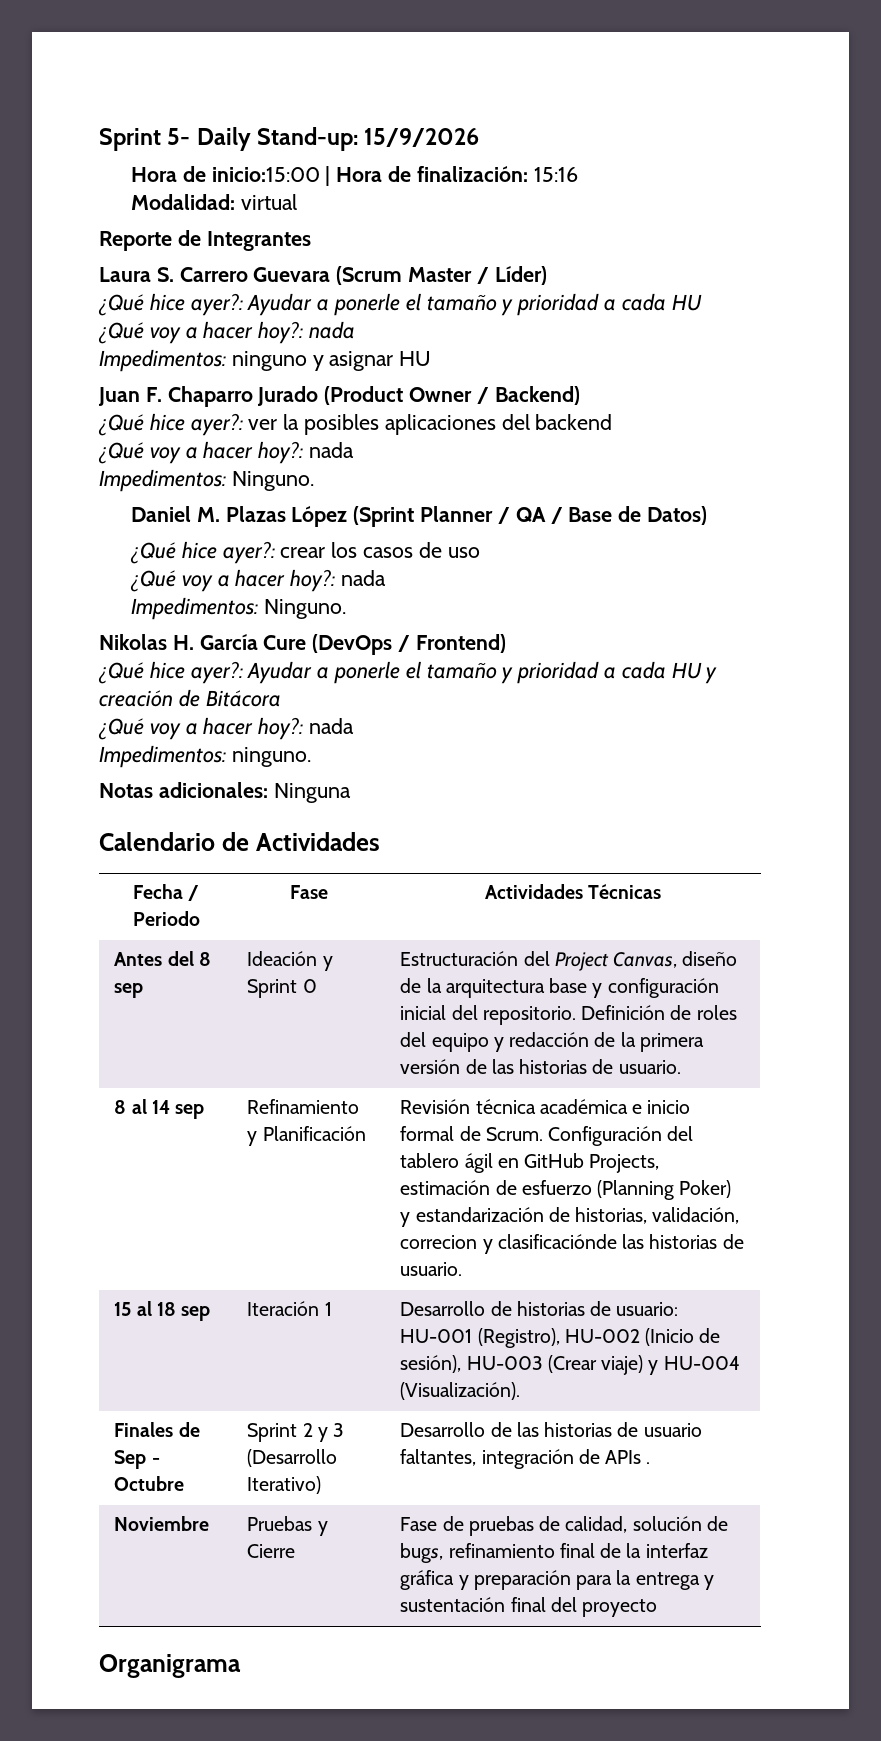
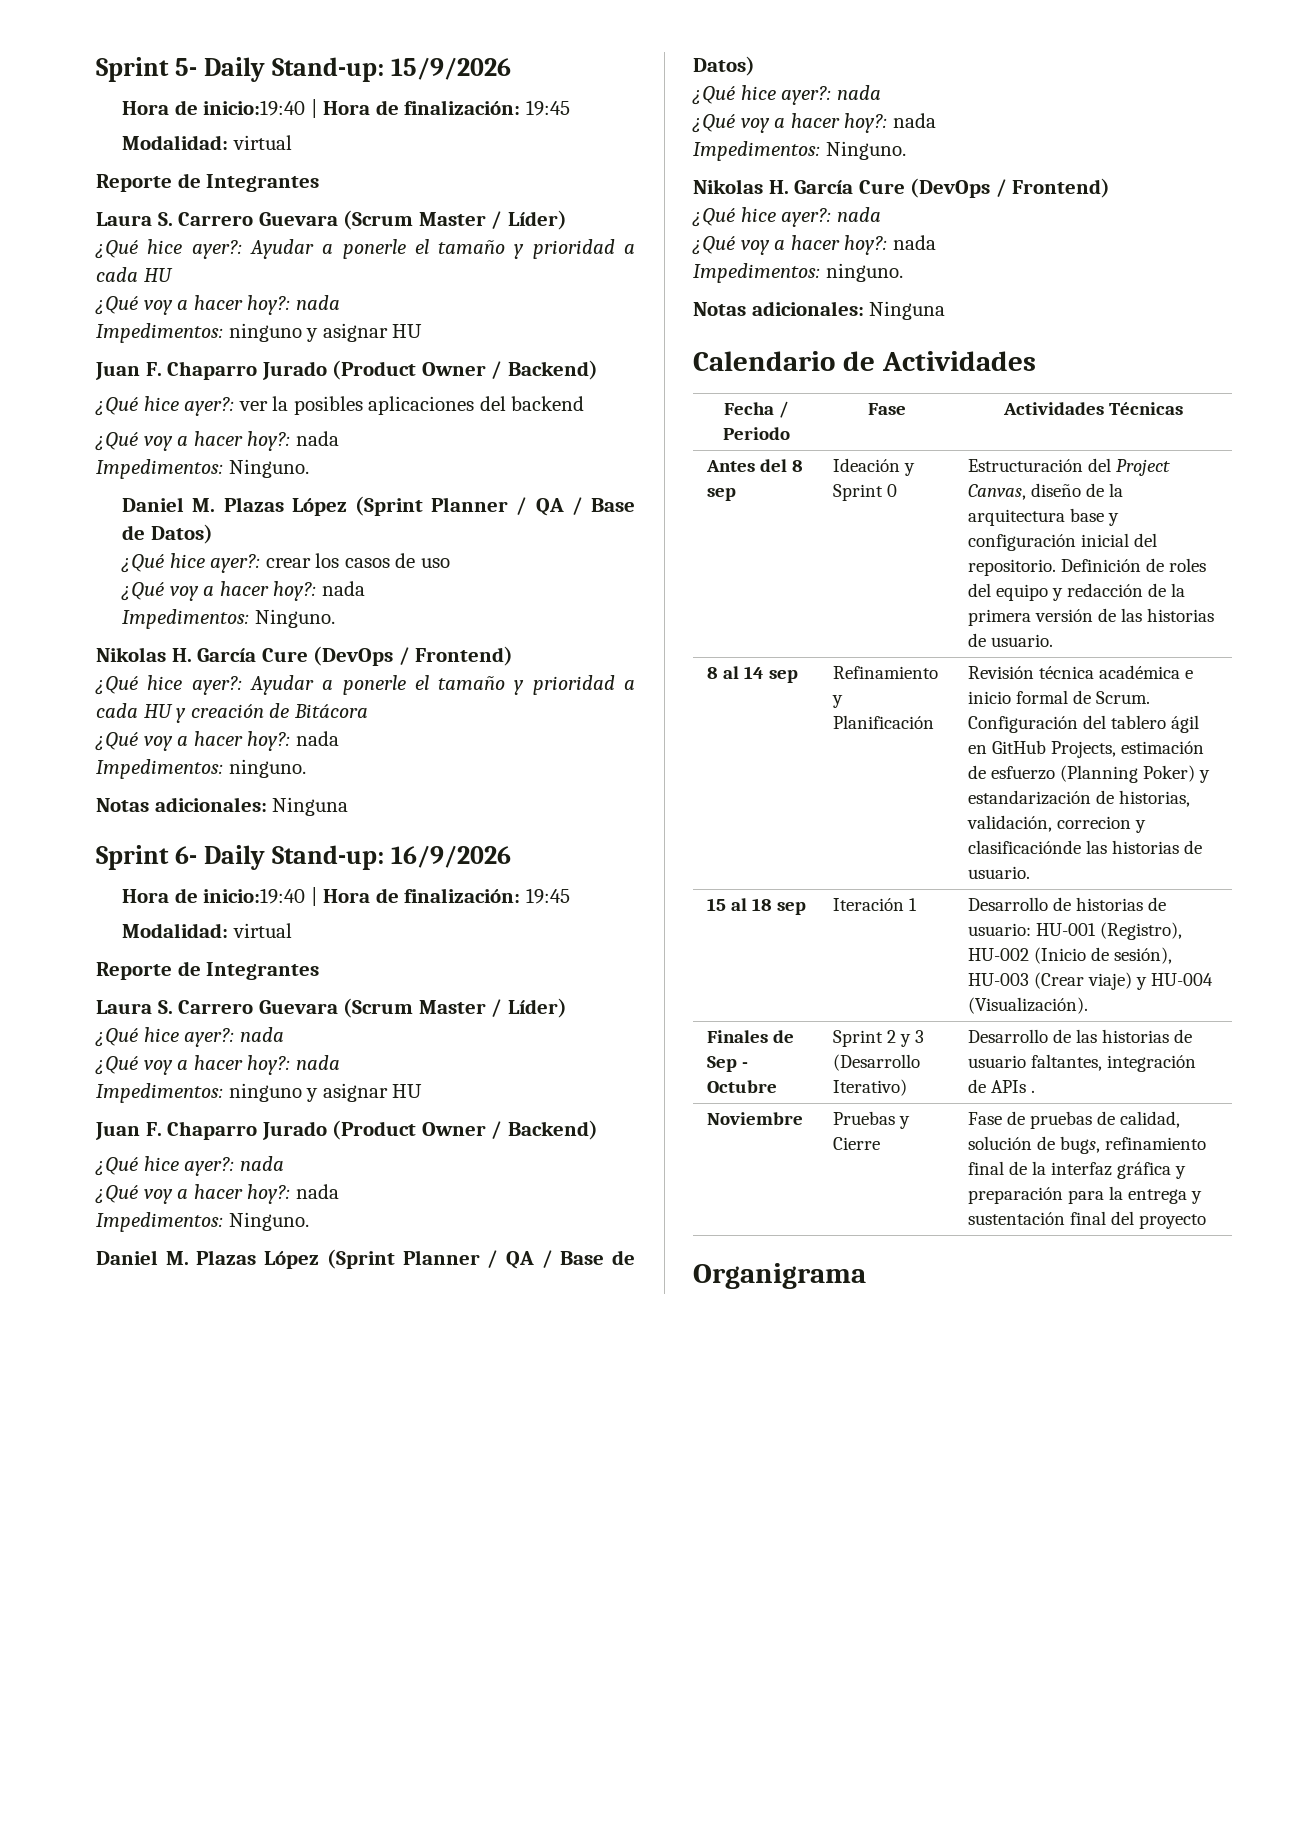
[211,166,578,186] inicio:15:00 | Hora de finalización: 15:16 -> [203,99,570,118] inicio:19:40 | Hora de finalización: 19:45
(351, 793) none -> [96,845,511,870] [122,887,570,906] [122,923,292,938] [96,961,320,980] [96,998,567,1018] [95,1027,284,1047] [95,1055,340,1075] [96,1083,423,1103] [95,1120,598,1140] [95,1156,284,1176] [95,1184,339,1204] [96,1212,309,1232] [96,1249,635,1269] [693,56,755,76] [692,85,881,105] [692,113,936,133] [693,141,906,161] [693,178,1111,198] [692,207,881,227] [692,235,936,255] [693,263,903,283] [693,301,946,320] // Sprint 6- Daily Stand-up: 16/9/2026 // Hora de inicio:19:40 | Hora de finalización: 19:45 // Modalidad: virtual // Reporte de Integrantes // Laura S. Carrero Guevara (Scrum Master / Líder) // ¿Qué hice ayer?: nada // ¿Qué voy a hacer hoy?: nada // Impedimentos: ninguno y asignar HU // Juan F. Chaparro Jurado (Product Owner / Backend) // ¿Qué hice ayer?: nada // ¿Qué voy a hacer hoy?: nada // Impedimentos: Ninguno. // Daniel M. Plazas López (Sprint Planner / QA / Base de Datos) // ¿Qué hice ayer?: nada // ¿Qué voy a hacer hoy?: nada // Impedimentos: Ninguno. // Nikolas H. García Cure (DevOps / Frontend) // ¿Qué hice ayer?: nada // ¿Qué voy a hacer hoy?: nada // Impedimentos: ninguno. // Notas adicionales: Ninguna

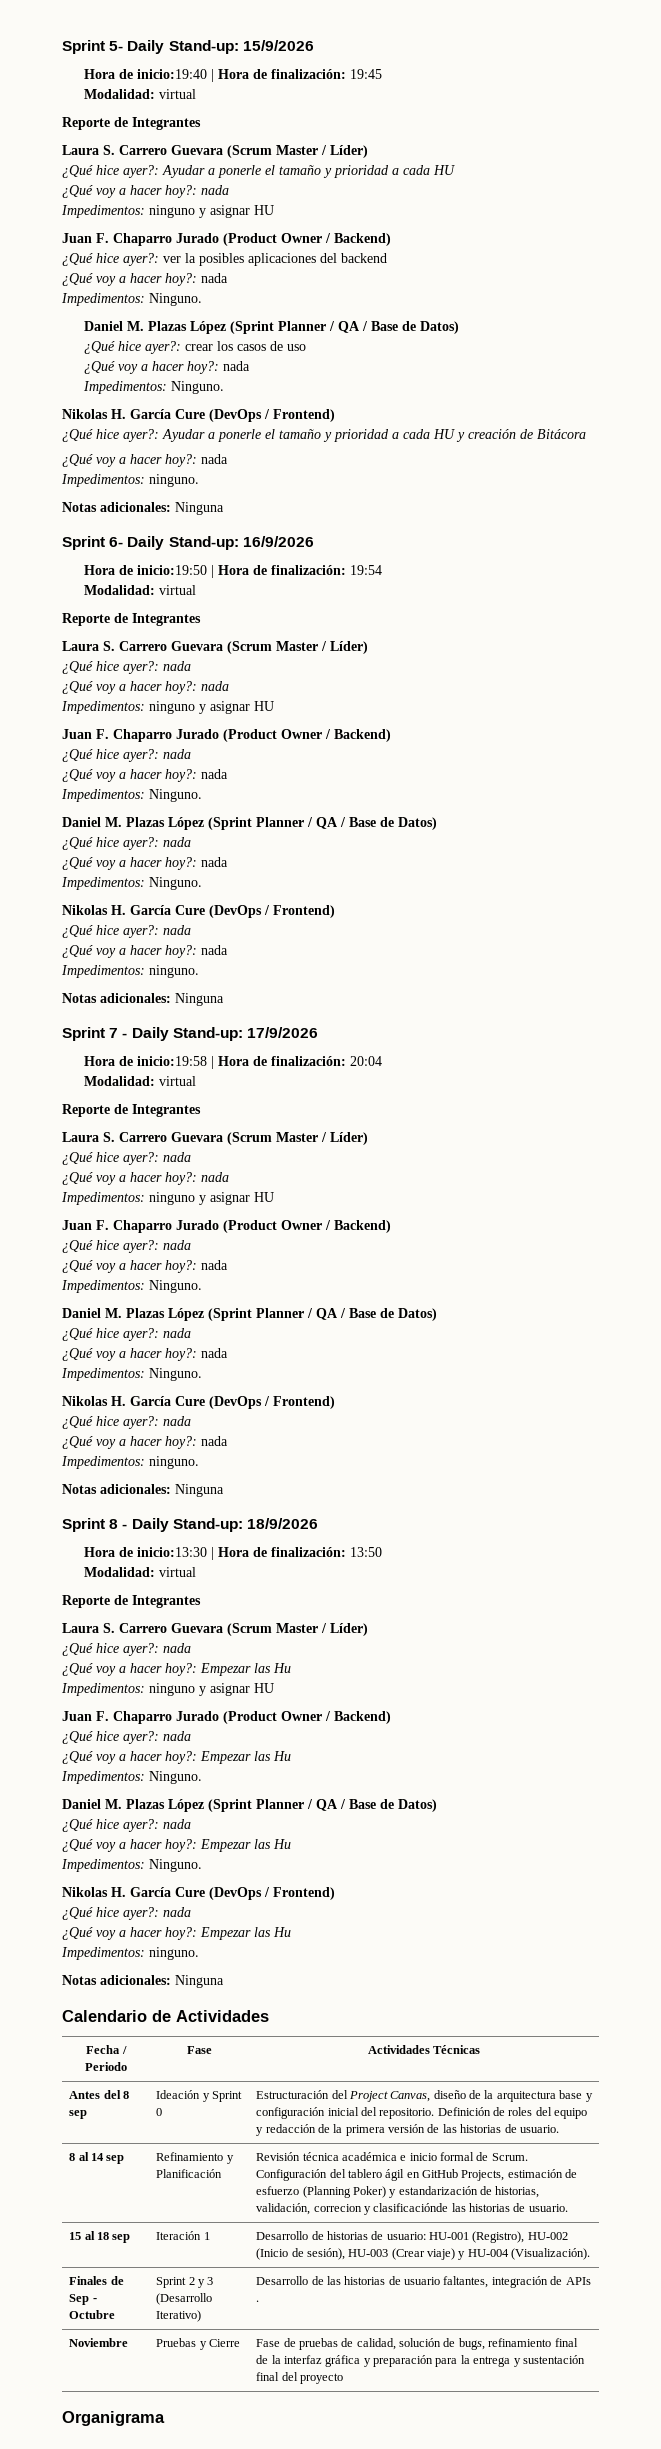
[203,887,570,906] inicio:19:40 | Hora de finalización: 19:45 -> [137,565,383,578] inicio:19:50 | Hora de finalización: 19:54
(946, 310) none -> [62,1027,318,1041] [84,1056,383,1069] [84,1076,197,1086] [62,1104,201,1117] [62,1132,368,1145] [62,1152,191,1165] [62,1172,229,1185] [61,1192,274,1205] [62,1220,391,1233] [62,1240,191,1253] [62,1260,228,1273] [61,1280,202,1293] [62,1308,437,1321] [62,1328,191,1341] [62,1348,228,1361] [61,1368,202,1381] [62,1396,335,1409] [62,1416,191,1429] [62,1436,228,1449] [61,1456,199,1469] [62,1484,224,1497] [62,1518,318,1532] [84,1547,383,1560] [84,1567,197,1577] [62,1595,201,1608] [62,1623,368,1636] [62,1643,191,1656] [62,1663,291,1676] [61,1683,274,1696] [62,1711,391,1724] [62,1731,191,1744] [62,1751,291,1764] [61,1771,202,1784] [62,1799,437,1812] [62,1819,191,1832] [62,1839,291,1852] [61,1859,202,1872] [62,1887,335,1900] [62,1907,191,1920] [62,1927,291,1940] [61,1947,199,1960] [62,1975,224,1988] // Sprint 7 - Daily Stand-up: 17/9/2026 // Hora de inicio:19:58 | Hora de finalización: 20:04 // Modalidad: virtual // Reporte de Integrantes // Laura S. Carrero Guevara (Scrum Master / Líder) // ¿Qué hice ayer?: nada // ¿Qué voy a hacer hoy?: nada // Impedimentos: ninguno y asignar HU // Juan F. Chaparro Jurado (Product Owner / Backend) // ¿Qué hice ayer?: nada // ¿Qué voy a hacer hoy?: nada // Impedimentos: Ninguno. // Daniel M. Plazas López (Sprint Planner / QA / Base de Datos) // ¿Qué hice ayer?: nada // ¿Qué voy a hacer hoy?: nada // Impedimentos: Ninguno. // Nikolas H. García Cure (DevOps / Frontend) // ¿Qué hice ayer?: nada // ¿Qué voy a hacer hoy?: nada // Impedimentos: ninguno. // Notas adicionales: Ninguna // Sprint 8 - Daily Stand-up: 18/9/2026 // Hora de inicio:13:30 | Hora de finalización: 13:50 // Modalidad: virtual // Reporte de Integrantes // Laura S. Carrero Guevara (Scrum Master / Líder) // ¿Qué hice ayer?: nada // ¿Qué voy a hacer hoy?: Empezar las Hu // Impedimentos: ninguno y asignar HU // Juan F. Chaparro Jurado (Product Owner / Backend) // ¿Qué hice ayer?: nada // ¿Qué voy a hacer hoy?: Empezar las Hu // Impedimentos: Ninguno. // Daniel M. Plazas López (Sprint Planner / QA / Base de Datos) // ¿Qué hice ayer?: nada // ¿Qué voy a hacer hoy?: Empezar las Hu // Impedimentos: Ninguno. // Nikolas H. García Cure (DevOps / Frontend) // ¿Qué hice ayer?: nada // ¿Qué voy a hacer hoy?: Empezar las Hu // Impedimentos: ninguno. // Notas adicionales: Ninguna

